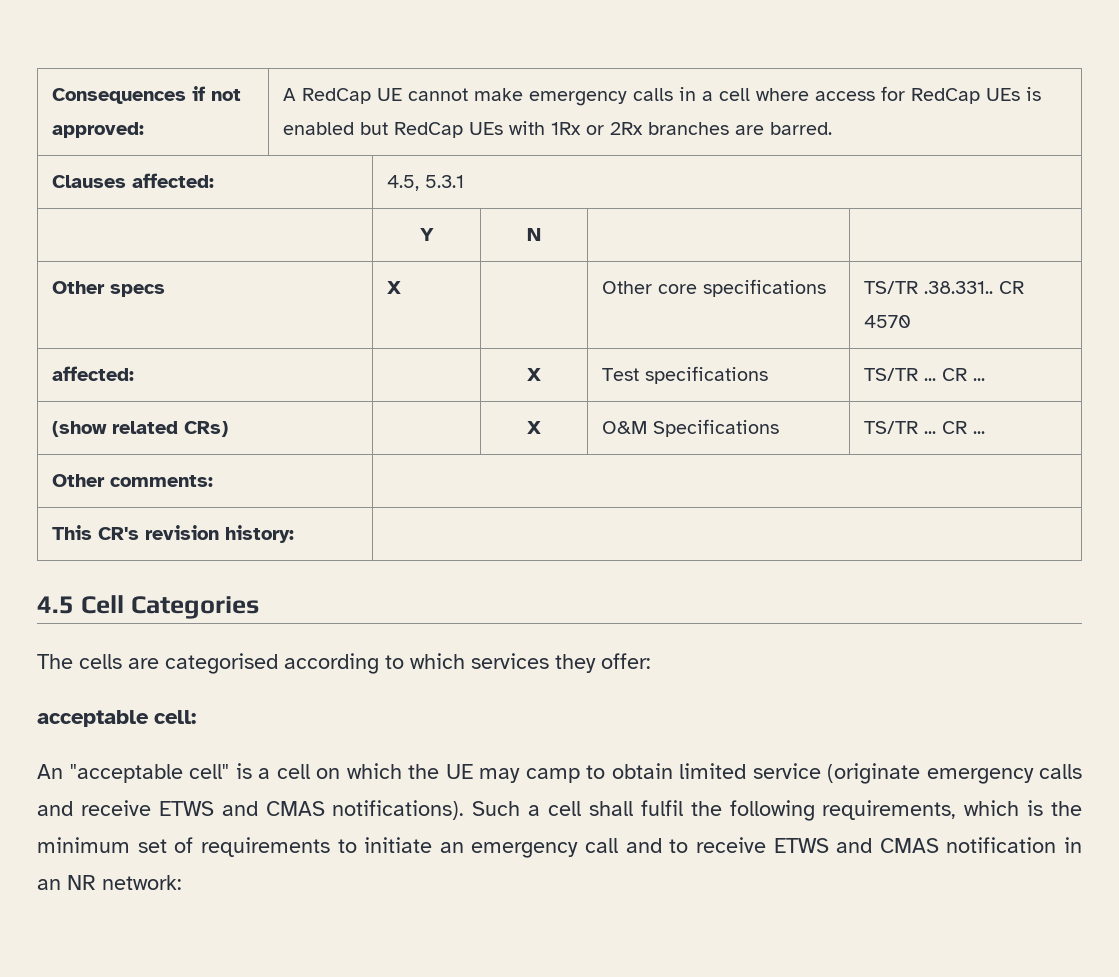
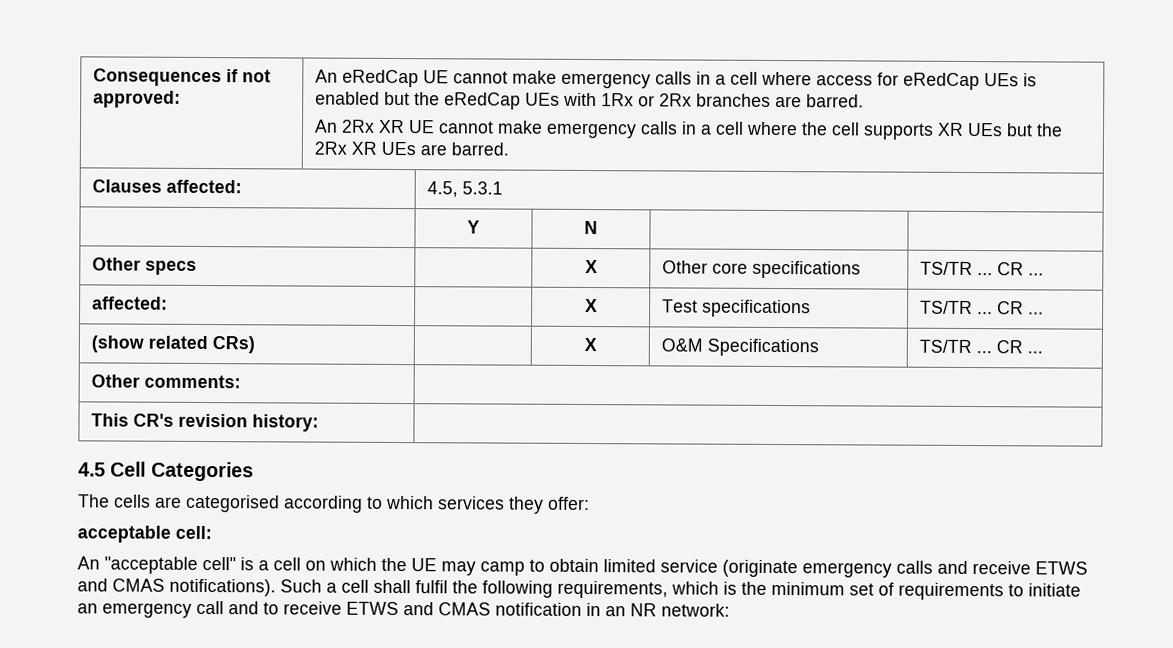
[283,88,372,104] A RedCap -> [314,69,419,88] An eRedCap
[911,88,981,104] RedCap -> [902,72,980,91] eRedCap
[394,122,464,138] RedCap -> [413,92,521,110] the eRedCap
(833, 128) none -> [313,119,1063,140] [313,141,509,156] // An 2Rx XR UE cannot make emergency calls in a cell where the cell supports XR UEs but the 2Rx XR UEs are barred.
[387,281,402,294] X | | -> [584,259,598,274] | X |
[924,281,1025,294] [864,315,912,328] .38.331.. CR 4570 -> [976,262,1044,276] ... CR ...

